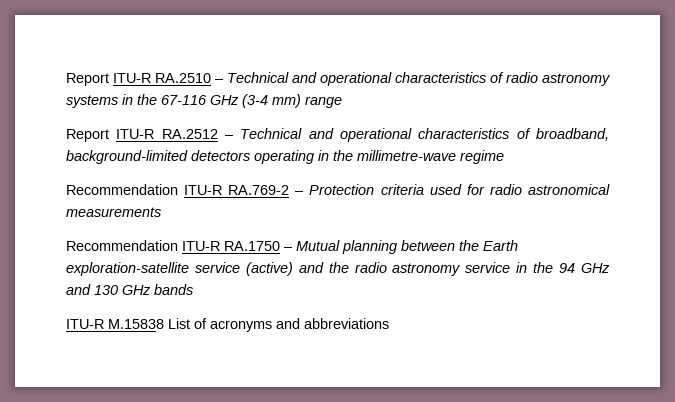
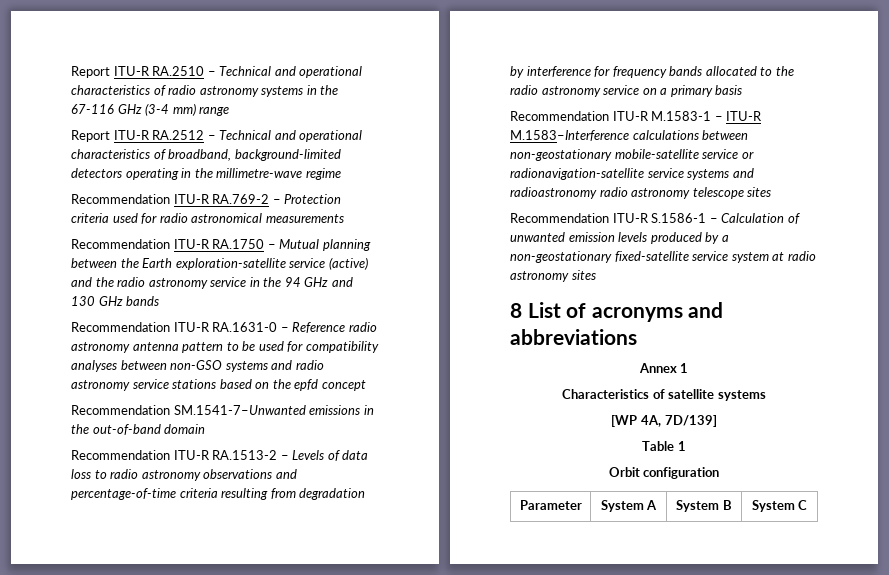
[66,319,164,329] ITU-R M.15838 -> [71,322,377,333] [71,341,379,353] [71,360,324,372] [71,379,366,391] [71,405,374,415] [71,424,206,435] [71,450,369,461] [71,469,297,481] [71,488,366,500] [510,66,794,78] [510,85,743,97] [510,111,763,121] [510,130,749,141] [510,149,754,161] [510,168,754,180] [510,187,772,199] [510,213,800,224] [510,232,729,244] [510,251,816,263] [510,270,596,282] [510,303,522,318] Recommendation ITU-R RA.1631-0 – Reference radio astronomy antenna pattern to be used for compatibility analyses between non-GSO systems and radio astronomy service stations based on the epfd concept // Recommendation SM.1541-7–Unwanted emissions in the out-of-band domain // Recommendation ITU-R RA.1513-2 – Levels of data loss to radio astronomy observations and percentage-of-time criteria resulting from degradation by interference for frequency bands allocated to the radio astronomy service on a primary basis // Recommendation ITU-R M.1583-1 – ITU-R M.1583–Interference calculations between non-geostationary mobile-satellite service or radionavigation-satellite service systems and radioastronomy radio astronomy telescope sites // Recommendation ITU-R S.1586-1 – Calculation of unwanted emission levels produced by a non-geostationary fixed-satellite service system at radio astronomy sites // 8
(389, 323) none -> [638,363,689,373] [562,389,766,401] [611,415,717,427] [642,441,686,451] [608,467,720,479] [519,500,582,510] [600,500,658,512] [676,500,732,512] [751,500,808,512] // Annex 1 // Characteristics of satellite systems // [WP 4A, 7D/139] // Table 1 // Orbit configuration // Parameter | System A | System B | System C

